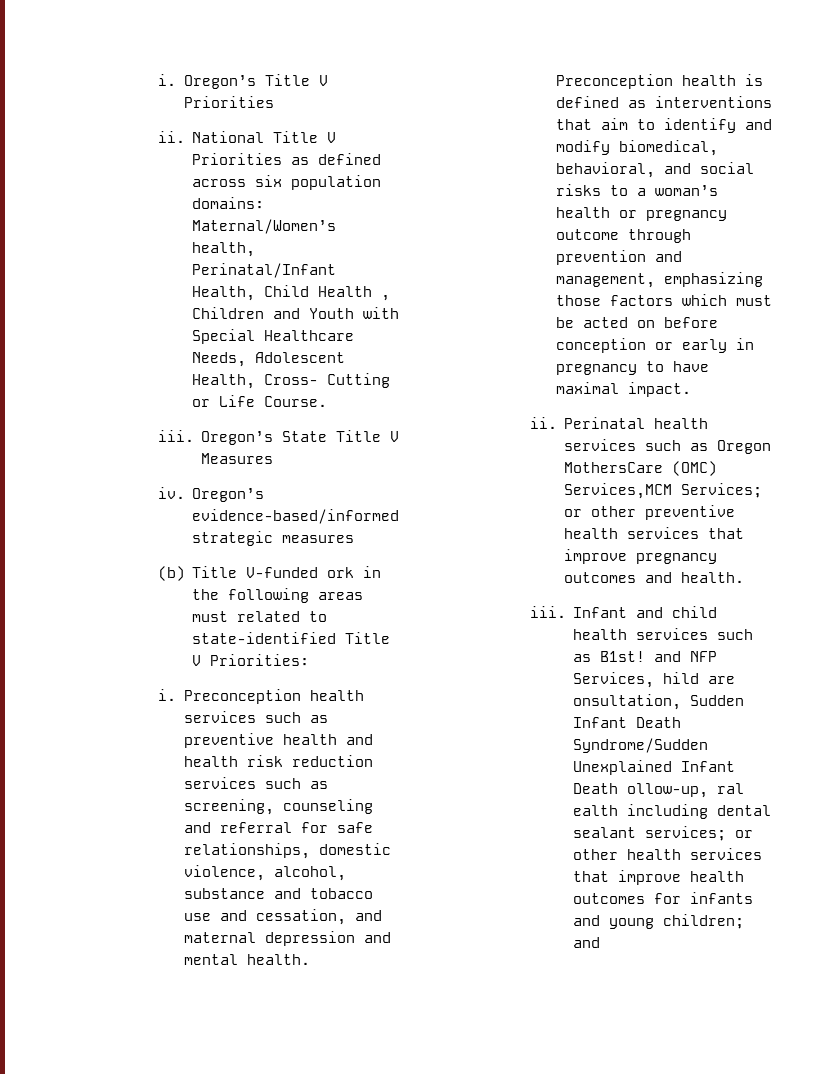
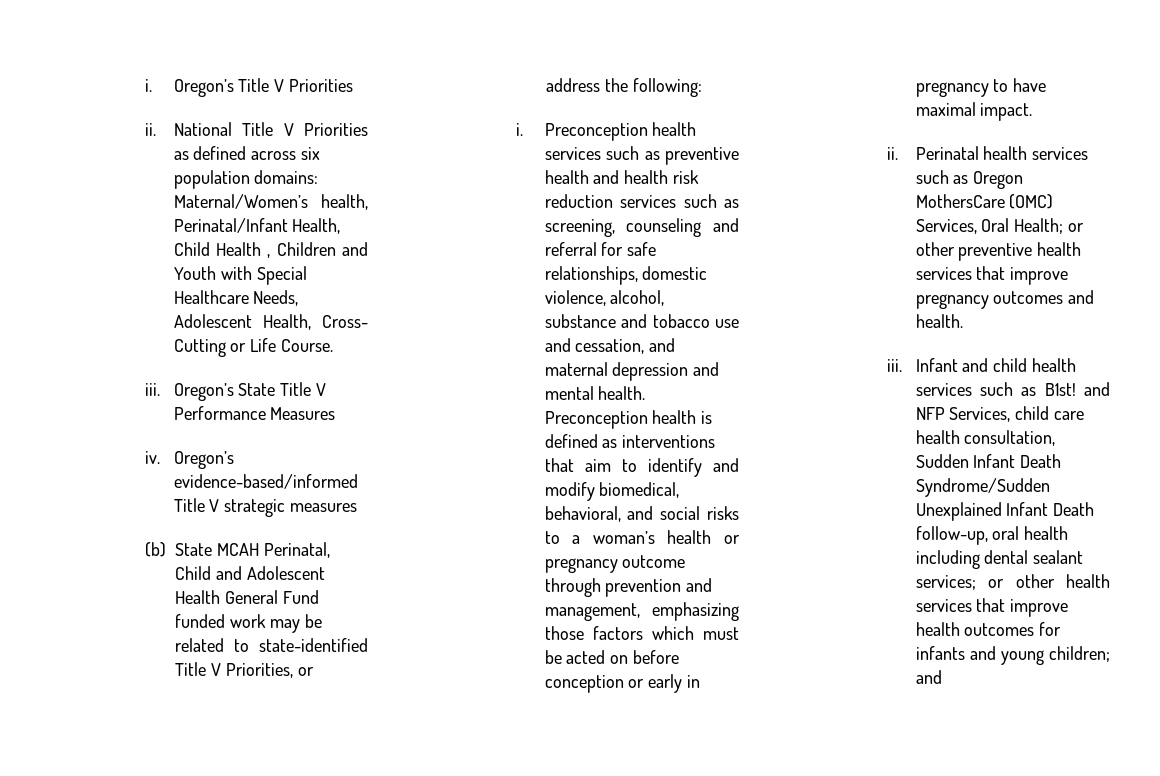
(400, 436) none -> [173,406,266,420] Performance
(400, 516) none -> [173,498,220,512] Title V
[192,566,382,578] [192,588,364,603] [192,611,229,622] Title V-funded ork in the following areas must -> [175,542,331,558] [175,566,326,580] [175,590,320,604] [175,614,322,633] State MCAH Perinatal, Child and Adolescent Health General Fund funded work may be
[210,654,310,666] Priorities: -> [226,663,314,678] [546,78,703,97] Priorities, or address the following:
[564,483,763,499] Services,MCM Services; -> [915,218,1064,234] Services, Oral Health;
[663,672,736,684] [573,694,682,710] hild are onsultation, -> [1015,406,1085,420] [915,430,1056,446] child care health consultation,
[627,783,745,798] [573,805,619,816] ollow-up, ral ealth -> [915,526,1069,545] follow-up, oral health

